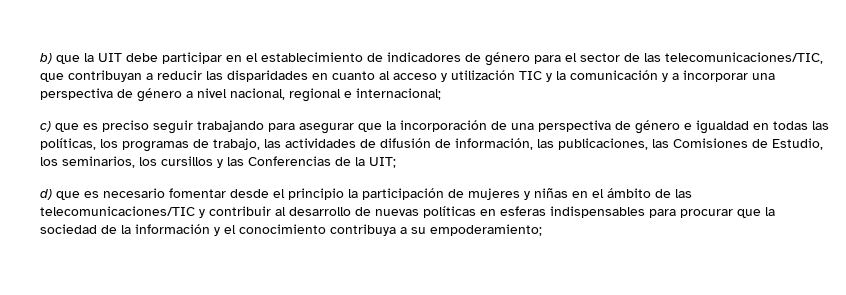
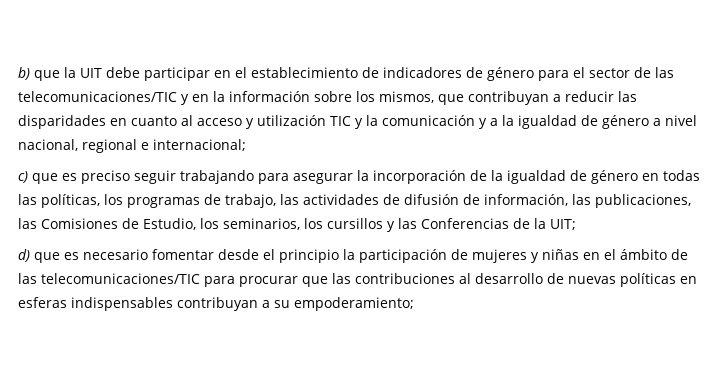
[665,52,823,64] telecomunicaciones/TIC, -> [18,91,434,105] telecomunicaciones/TIC y en la información sobre los mismos,
[683,70,775,82] [40,88,113,100] incorporar una perspectiva -> [502,115,577,129] la igualdad
[358,123,382,132] que -> (353, 178) none
[511,120,749,134] una perspectiva de género e igualdad -> [491,170,638,184] la igualdad de género
[199,206,271,218] y contribuir -> [204,273,455,287] para procurar que las contribuciones
[649,207,775,218] [40,224,396,236] para procurar que la sociedad de la información y el conocimiento contribuya -> [177,297,258,311] contribuyan

